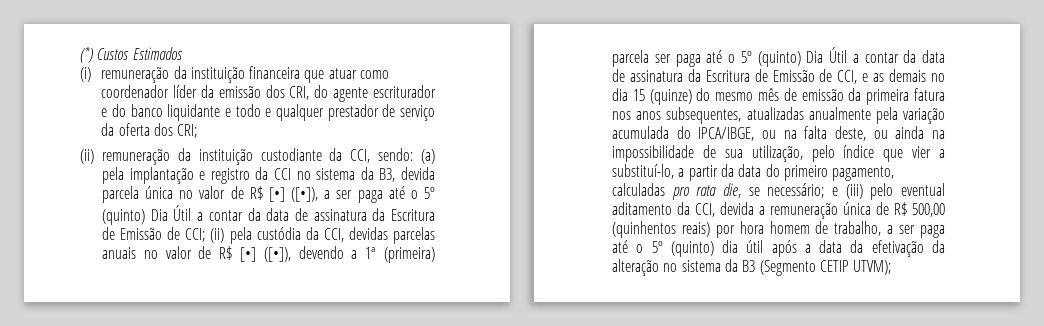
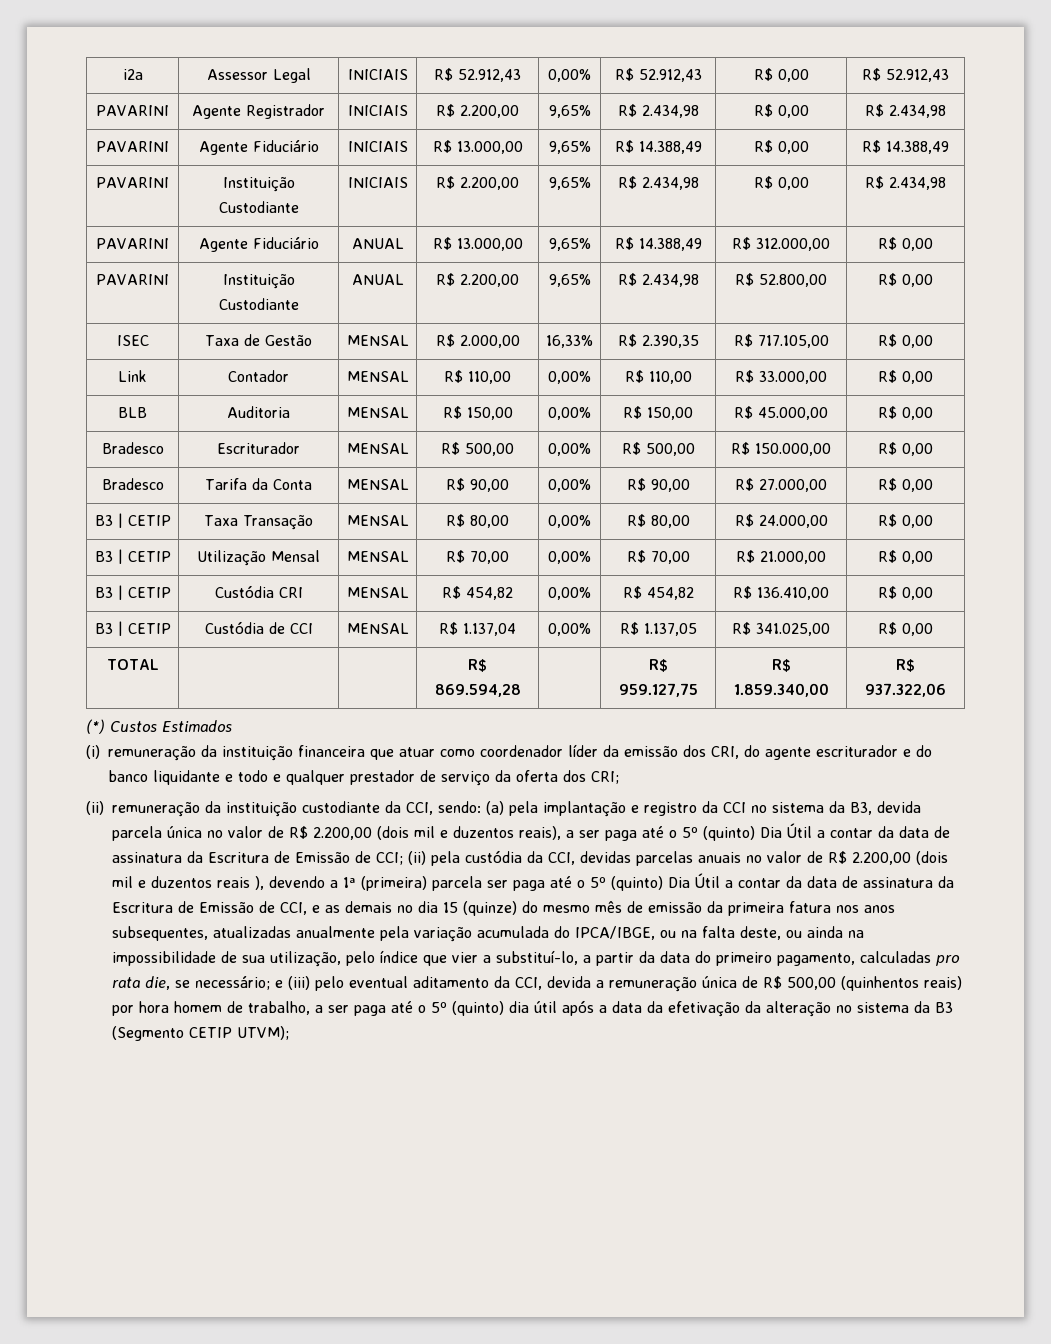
(80, 55) none -> [122,69,143,80] [206,68,311,83] [347,69,408,80] [434,68,521,82] [548,69,591,82] [614,68,702,82] [753,68,809,82] [862,68,949,82] [96,105,170,116] [192,104,325,119] [347,105,408,116] [436,104,519,118] [548,105,591,118] [617,104,699,118] [753,104,809,118] [865,104,946,118] [96,141,170,152] [198,140,319,155] [347,141,408,152] [432,140,523,154] [548,141,591,154] [614,140,702,154] [753,140,809,154] [862,140,949,154] [96,177,170,188] [222,177,295,192] [218,201,299,213] [347,177,408,188] [436,176,519,190] [548,177,591,190] [617,176,699,190] [753,176,809,190] [865,176,946,190] [96,238,170,249] [198,237,319,252] [351,238,404,249] [432,237,523,251] [548,238,591,251] [614,237,702,251] [732,237,830,251] [878,237,933,251] [96,274,170,285] [222,274,295,289] [218,298,299,310] [351,274,404,285] [436,273,519,287] [548,274,591,287] [617,273,699,287] [735,273,827,287] [878,273,933,287] [116,335,149,346] [205,334,312,346] [346,335,409,346] [435,334,520,348] [546,335,593,348] [617,334,699,348] [733,334,829,348] [878,334,933,348] [118,370,147,382] [228,370,289,382] [346,371,409,382] [444,370,511,384] [548,371,591,384] [624,370,692,384] [735,370,827,384] [878,370,933,384] [118,407,147,418] [227,406,290,418] [346,407,409,418] [442,406,513,420] [548,407,591,420] [623,406,693,420] [734,406,828,420] [878,406,933,420] [101,442,164,454] [217,442,300,454] [346,443,409,454] [441,442,514,456] [548,443,591,456] [621,442,695,456] [731,442,831,456] [878,442,933,456] [101,478,164,490] [205,478,312,490] [346,479,409,490] [446,478,509,492] [548,479,591,492] [626,478,690,492] [735,478,827,492] [878,478,933,492] [94,513,171,528] [203,515,314,530] [346,515,409,526] [446,514,509,528] [548,515,591,528] [626,514,690,528] [734,514,828,528] [878,514,933,528] [94,549,171,564] [197,550,320,566] [346,551,409,562] [446,550,509,564] [548,551,591,564] [626,550,690,564] [736,550,826,564] [878,550,933,564] [94,585,171,600] [214,585,303,598] [346,587,409,598] [442,586,513,600] [548,587,591,600] [622,586,694,600] [733,586,829,600] [878,586,933,600] [94,621,171,636] [204,621,313,634] [346,623,409,634] [439,622,516,636] [548,623,591,636] [619,622,697,636] [732,622,830,636] [878,622,933,636] [107,659,159,670] [468,659,487,672] [434,684,521,697] [648,659,668,672] [618,683,698,697] [771,659,791,672] [733,683,829,697] [896,659,915,672] [865,683,946,697] i2a | Assessor Legal | INICIAIS | R$ 52.912,43 | 0,00% | R$ 52.912,43 | R$ 0,00 | R$ 52.912,43 // PAVARINI | Agente Registrador | INICIAIS | R$ 2.200,00 | 9,65% | R$ 2.434,98 | R$ 0,00 | R$ 2.434,98 // PAVARINI | Agente Fiduciário | INICIAIS | R$ 13.000,00 | 9,65% | R$ 14.388,49 | R$ 0,00 | R$ 14.388,49 // PAVARINI | Instituição Custodiante | INICIAIS | R$ 2.200,00 | 9,65% | R$ 2.434,98 | R$ 0,00 | R$ 2.434,98 // PAVARINI | Agente Fiduciário | ANUAL | R$ 13.000,00 | 9,65% | R$ 14.388,49 | R$ 312.000,00 | R$ 0,00 // PAVARINI | Instituição Custodiante | ANUAL | R$ 2.200,00 | 9,65% | R$ 2.434,98 | R$ 52.800,00 | R$ 0,00 // ISEC | Taxa de Gestão | MENSAL | R$ 2.000,00 | 16,33% | R$ 2.390,35 | R$ 717.105,00 | R$ 0,00 // Link | Contador | MENSAL | R$ 110,00 | 0,00% | R$ 110,00 | R$ 33.000,00 | R$ 0,00 // BLB | Auditoria | MENSAL | R$ 150,00 | 0,00% | R$ 150,00 | R$ 45.000,00 | R$ 0,00 // Bradesco | Escriturador | MENSAL | R$ 500,00 | 0,00% | R$ 500,00 | R$ 150.000,00 | R$ 0,00 // Bradesco | Tarifa da Conta | MENSAL | R$ 90,00 | 0,00% | R$ 90,00 | R$ 27.000,00 | R$ 0,00 // B3 | CETIP | Taxa Transação | MENSAL | R$ 80,00 | 0,00% | R$ 80,00 | R$ 24.000,00 | R$ 0,00 // B3 | CETIP | Utilização Mensal | MENSAL | R$ 70,00 | 0,00% | R$ 70,00 | R$ 21.000,00 | R$ 0,00 // B3 | CETIP | Custódia CRI | MENSAL | R$ 454,82 | 0,00% | R$ 454,82 | R$ 136.410,00 | R$ 0,00 // B3 | CETIP | Custódia de CCI | MENSAL | R$ 1.137,04 | 0,00% | R$ 1.137,05 | R$ 341.025,00 | R$ 0,00 // TOTAL | | | R$ 869.594,28 | | R$ 959.127,75 | R$ 1.859.340,00 | R$ 937.322,06 //
[268,187,319,202] [•] ([•]), -> [313,826,561,840] 2.200,00 (dois mil e duzentos reais),
[240,247,291,262] [•] ([•]), -> [852,851,948,865] [112,876,264,890] 2.200,00 (dois mil e duzentos reais ),

